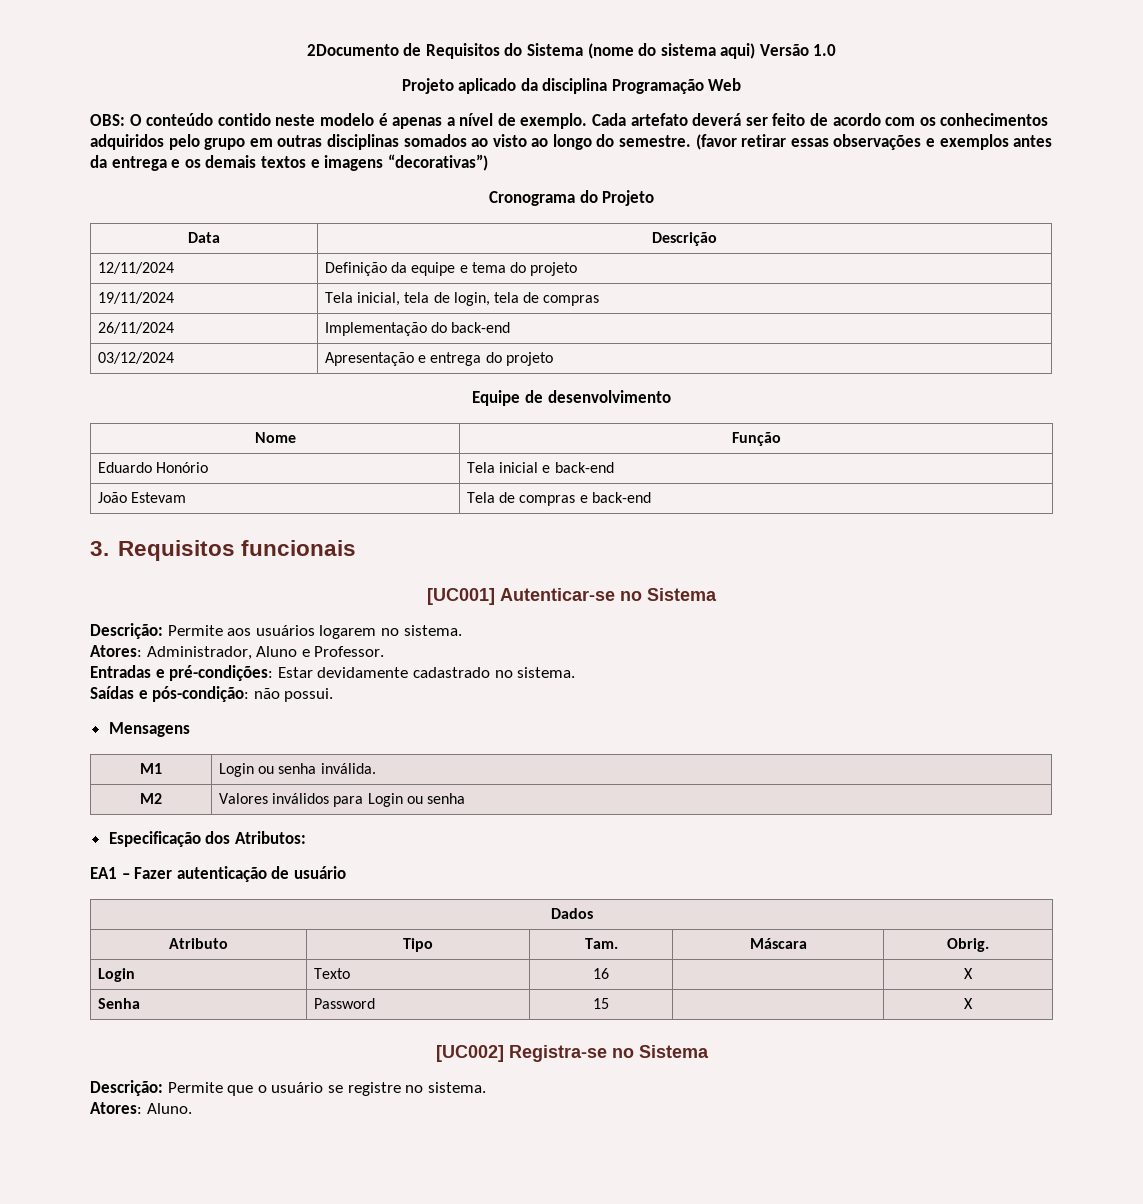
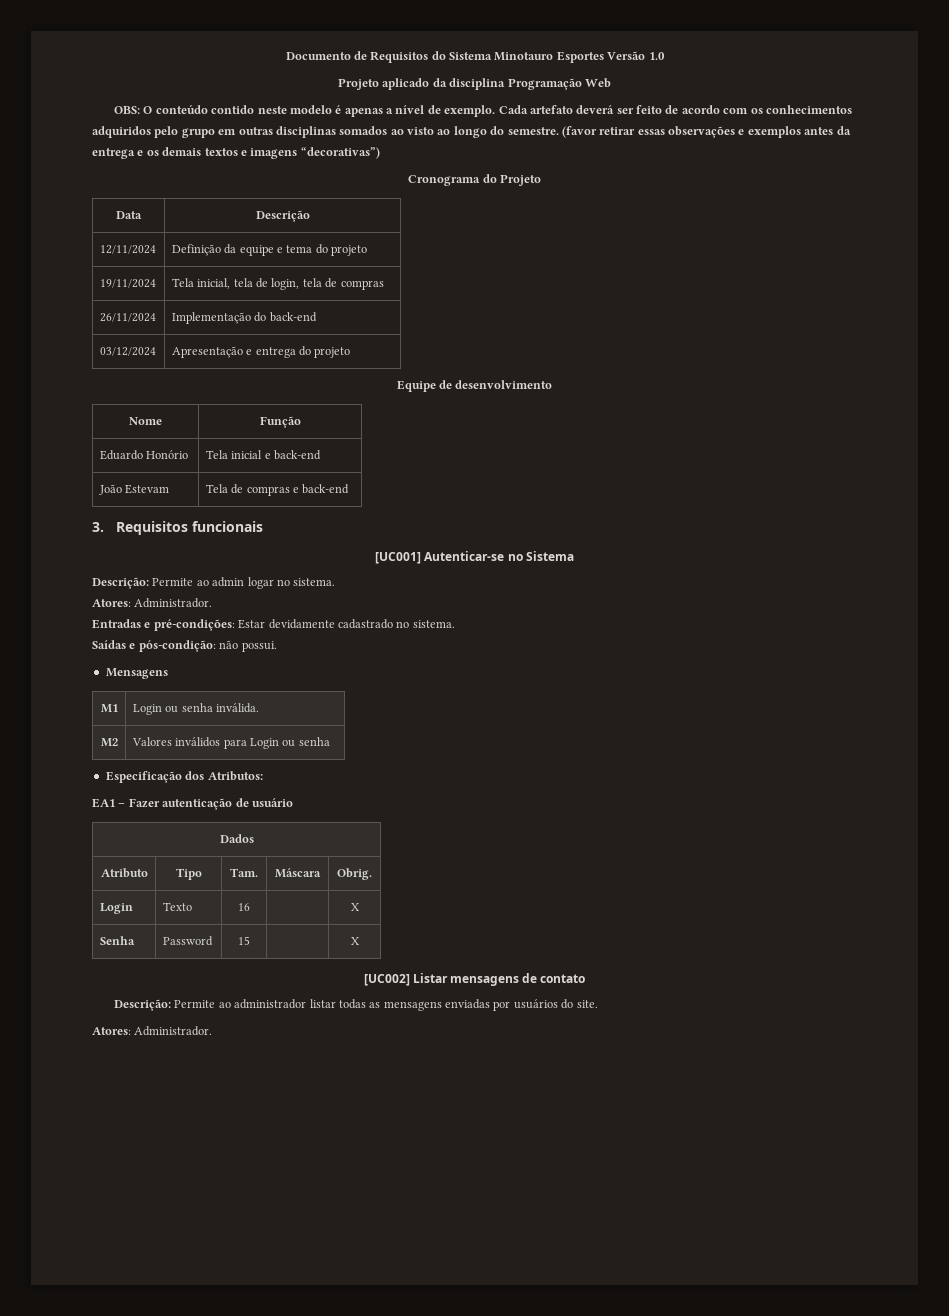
[306,44,399,56] 2Documento -> [285,52,351,60] Documento
[587,43,756,59] (nome do sistema aqui) -> [494,51,604,63] Minotauro Esportes
[227,625,462,639] [90,645,385,660] aos usuários logarem no sistema. // Atores: Administrador, Aluno e Professor. -> [196,577,336,589] [92,598,213,608] ao admin logar no sistema. // Atores: Administrador.
[508,1045,709,1062] [90,1080,486,1096] [90,1102,192,1114] Registra-se no Sistema // Descrição: Permite que o usuário se registre no sistema. // Atores: Aluno. -> [412,973,586,986] [114,999,598,1011] [92,1026,213,1036] Listar mensagens de contato // Descrição: Permite ao administrador listar todas as mensagens enviadas por usuários do site. // Atores: Administrador.

